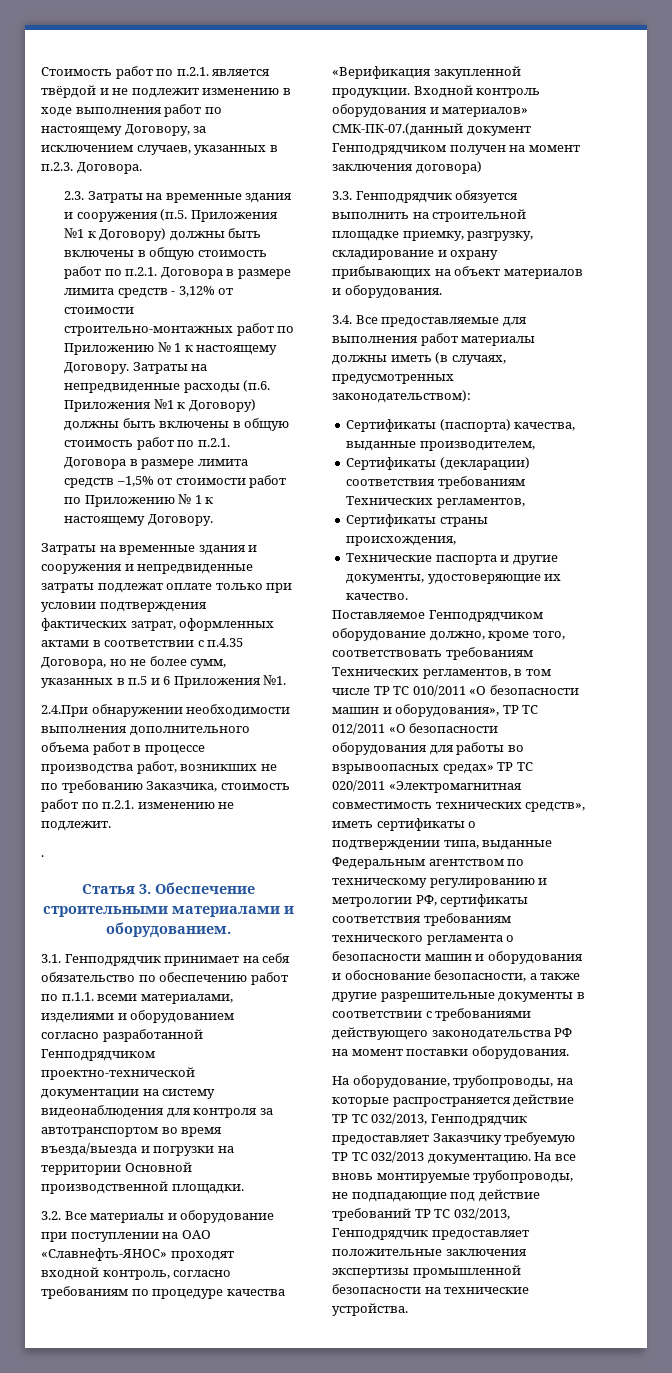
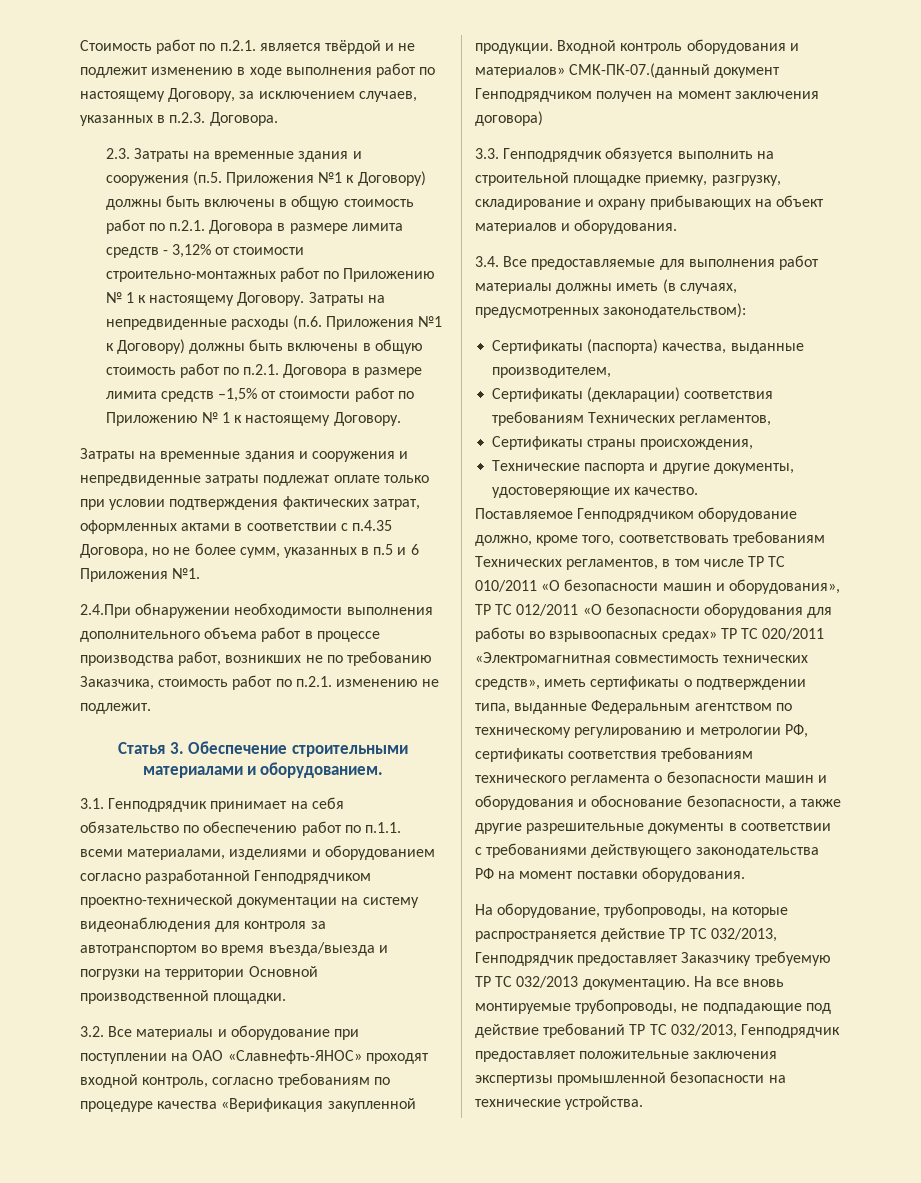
[41,855,44,857] // . -> (151, 708) none

